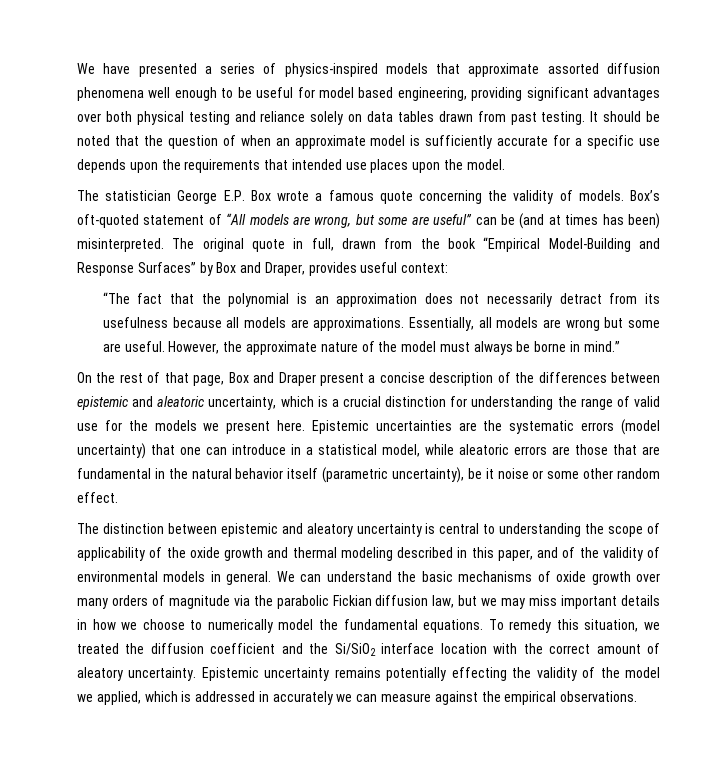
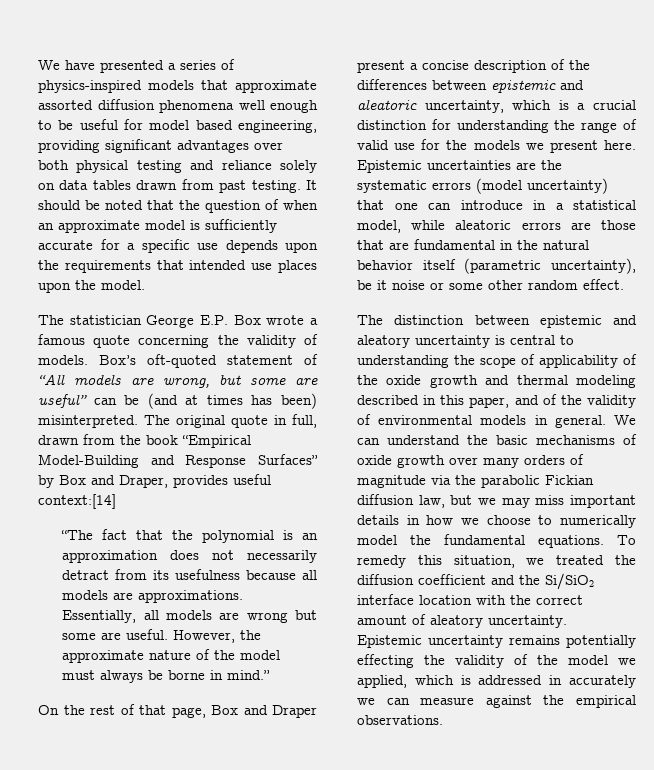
[401,263,449,273] context: -> [38,494,116,509] context:[14]

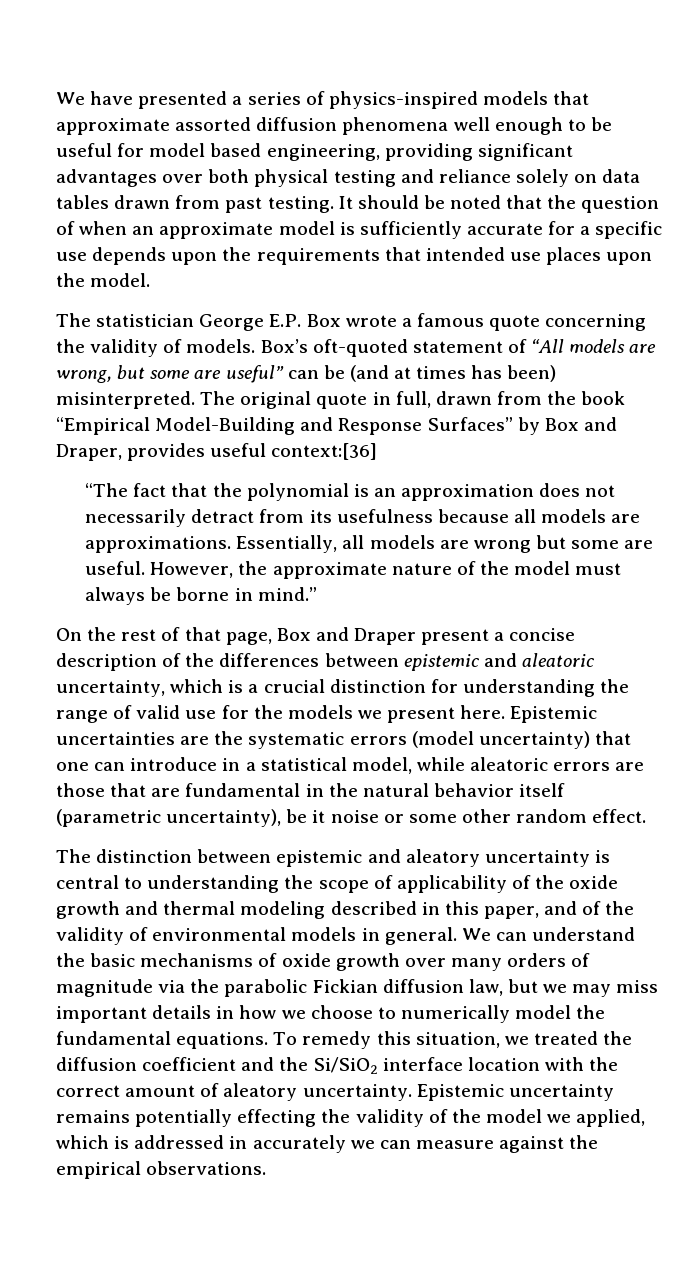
[38,494,116,509] context:[14] -> [271,443,378,460] context:[36]

